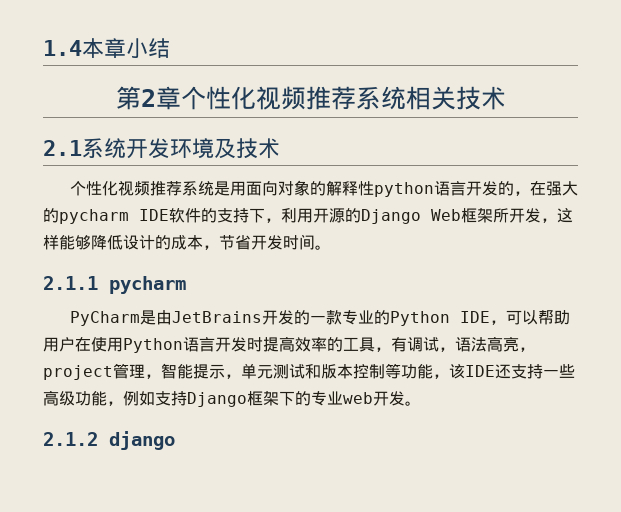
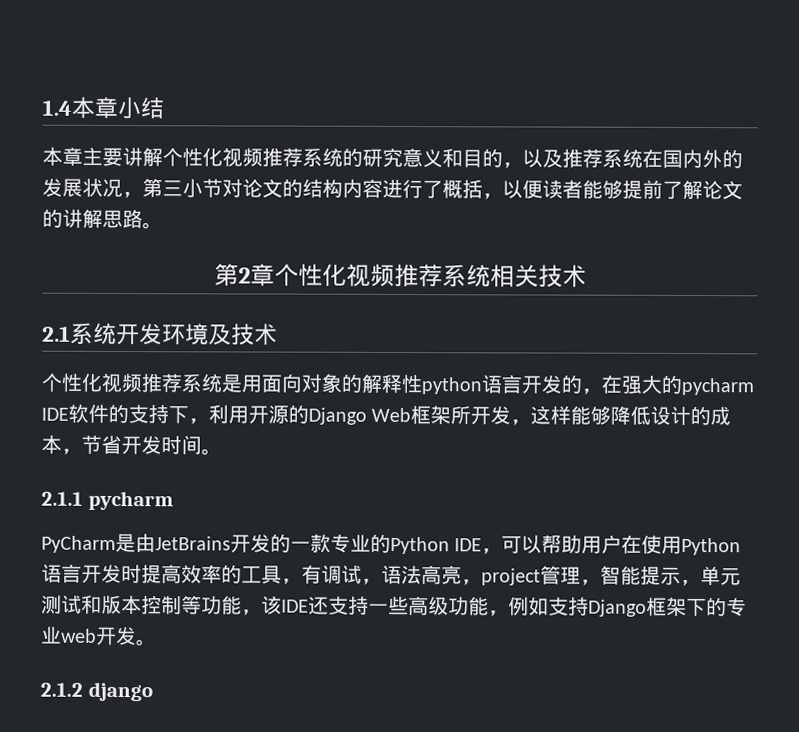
(170, 48) none -> [42,146,743,169] [42,177,743,200] [42,208,163,230] // 本章主要讲解个性化视频推荐系统的研究意义和目的，以及推荐系统在国内外的发展状况，第三小节对论文的结构内容进行了概括，以便读者能够提前了解论文的讲解思路。

